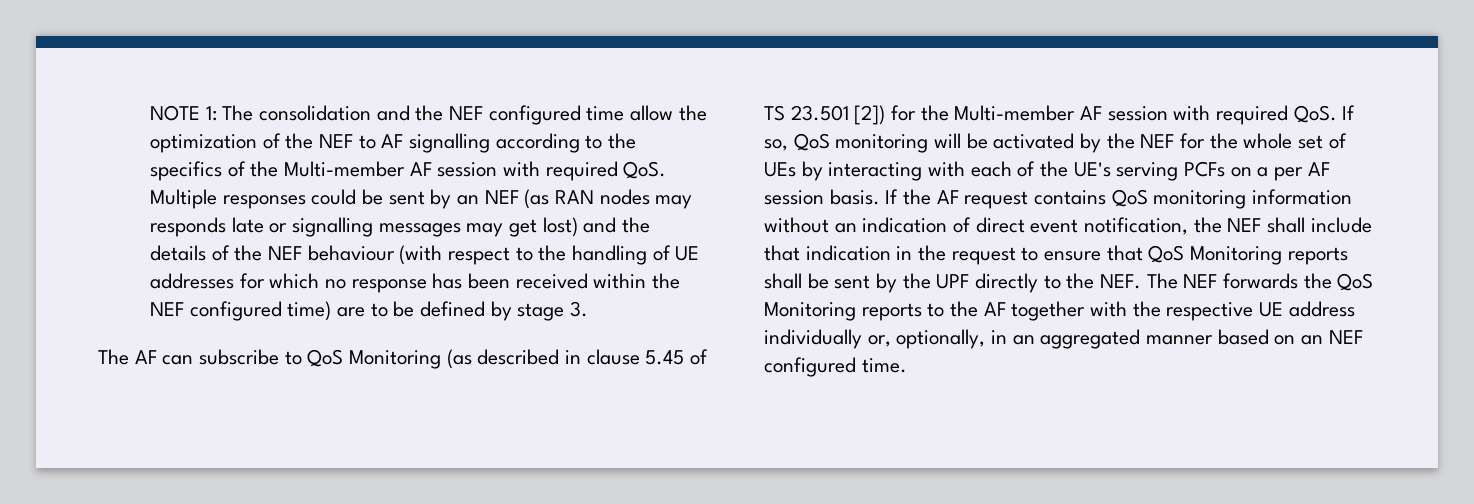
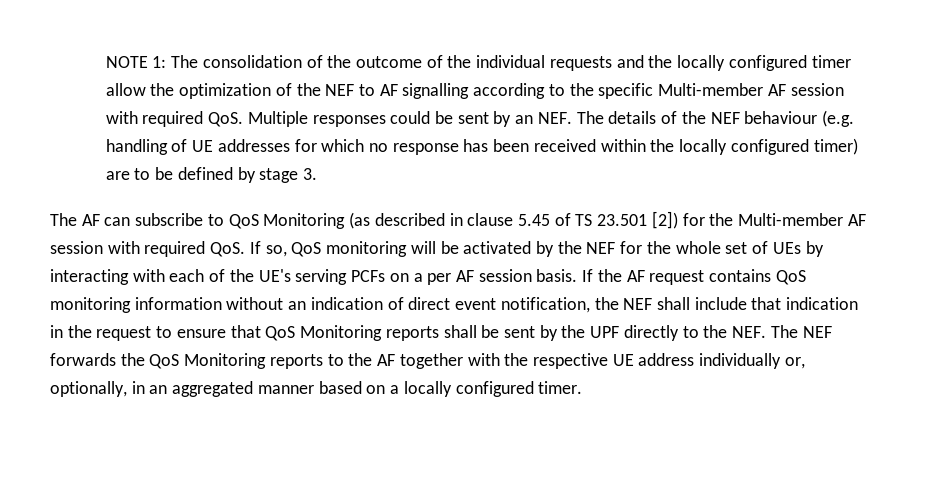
[376,105,625,125] and the NEF configured time -> [306,55,851,71] of the outcome of the individual requests and the locally configured timer
[150,161,279,181] specifics of the -> [598,83,654,99] specific
[484,189,693,209] [150,217,651,237] NEF (as RAN nodes may responds late or signalling messages may get lost) and the -> [537,111,604,124] NEF. The
[399,245,567,265] (with respect to the -> [821,110,854,127] (e.g.
[150,301,332,321] NEF configured time) -> [679,138,858,155] locally configured timer)
[1301,330,1363,345] [764,357,907,377] an NEF configured time. -> [390,381,583,397] a locally configured timer.

